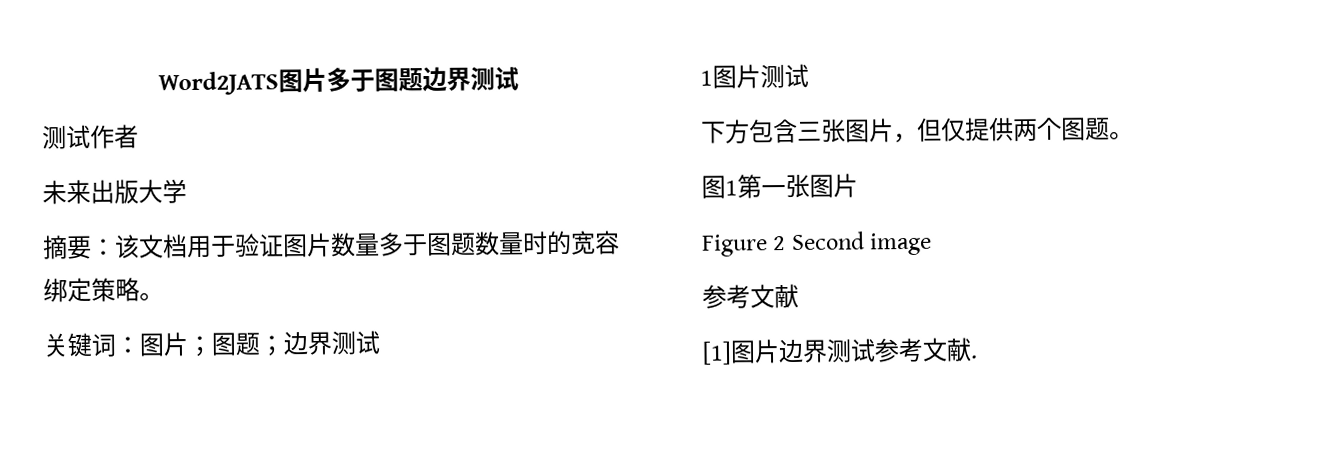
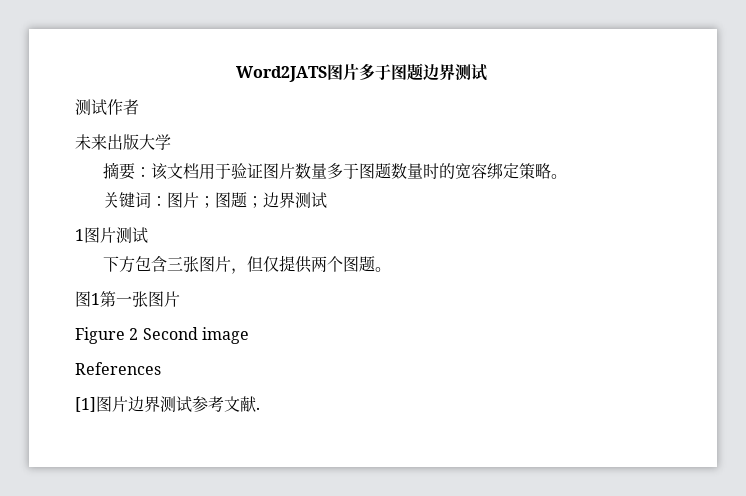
[702,283,799,309] 参考文献 -> [75,362,161,375] References

